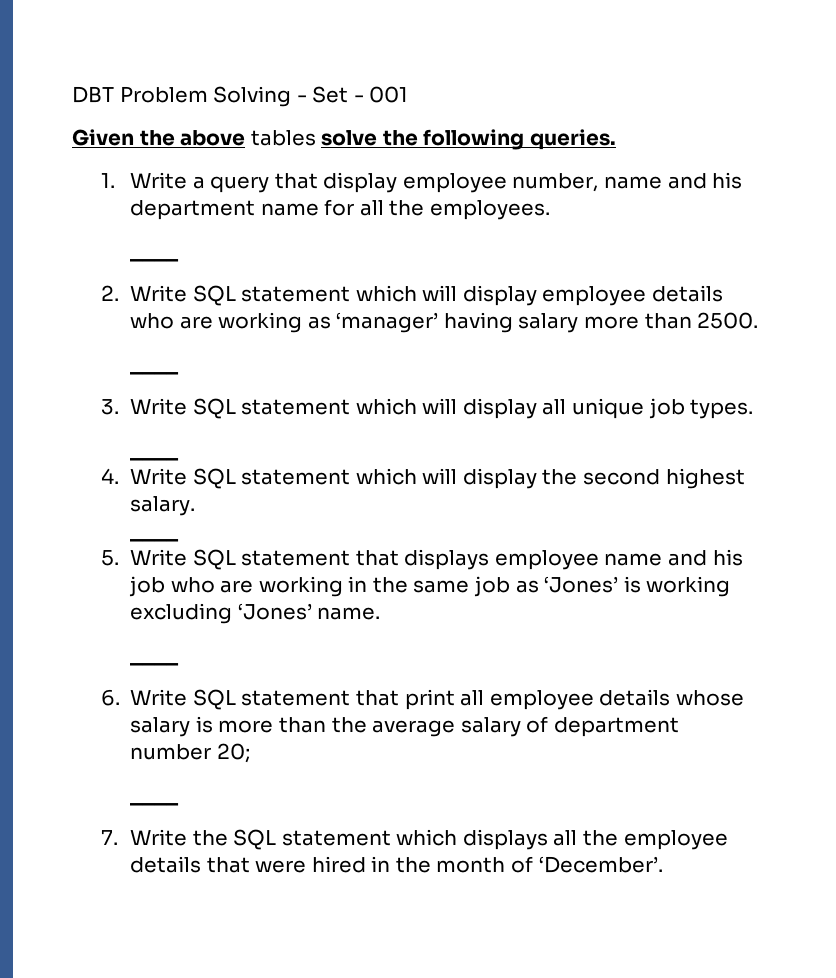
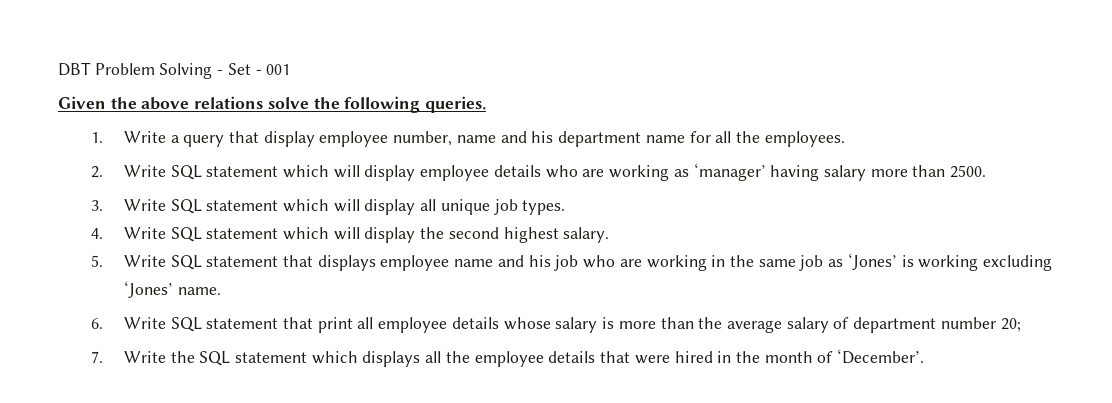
[250,130,316,146] tables -> [194,96,264,109] relations
[130,258,180,262] // ____ -> (845, 139) none
[130,371,180,375] // ____ -> (987, 171) none
[130,457,180,461] // ____ -> (566, 207) none
[130,538,180,542] // ____ -> (610, 235) none
[130,662,180,666] // ____ -> (221, 291) none
[130,802,180,806] // ____ -> (1021, 325) none

